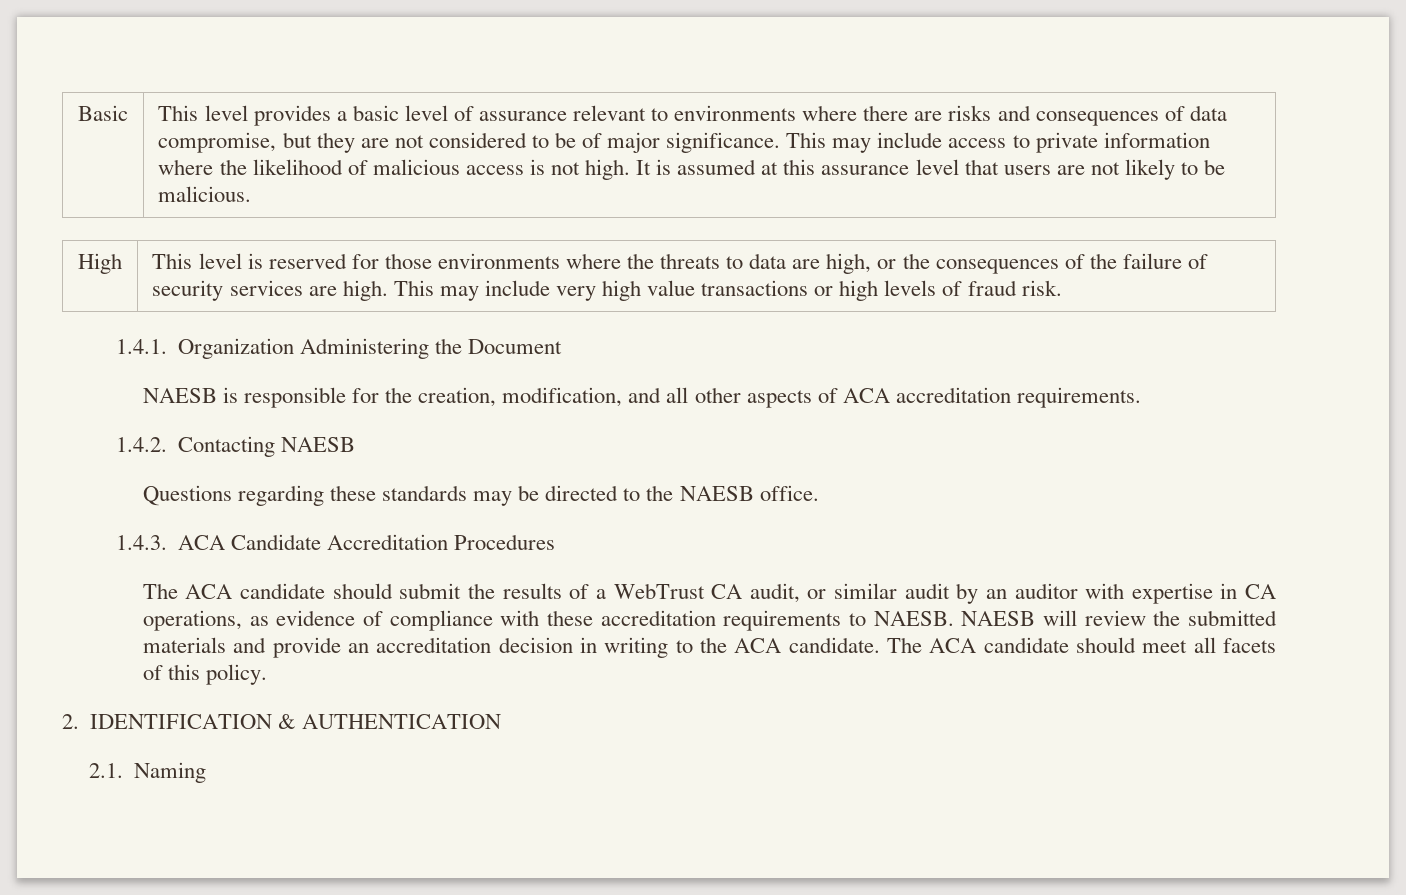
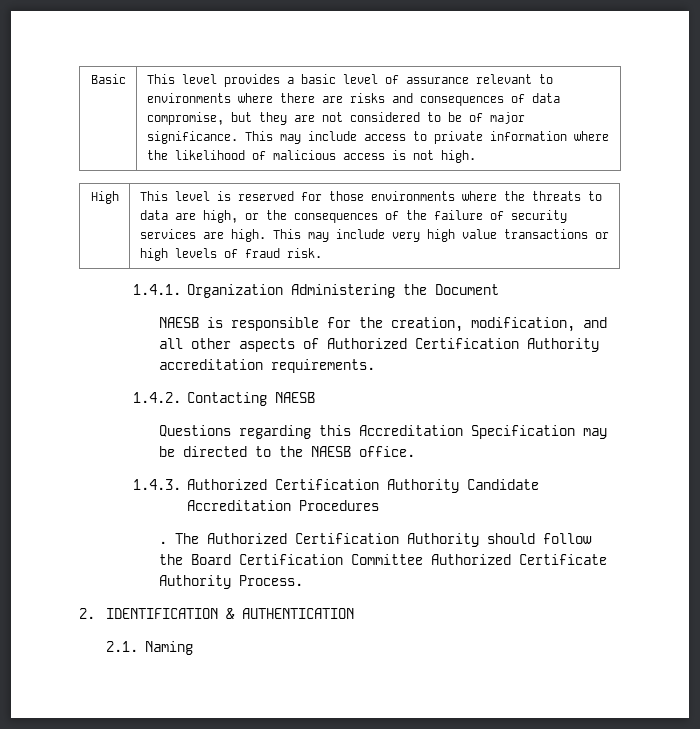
[636,159,1226,180] [158,186,252,202] It is assumed at this assurance level that users are not likely to be malicious. -> (476, 156) none
[842,388,890,403] ACA -> [327,338,600,352] Authorized Certification Authority
[330,485,468,501] these standards -> [319,425,576,439] this Accreditation Specification
[178,535,226,550] ACA -> [187,479,460,493] Authorized Certification Authority
[142,583,1277,604] [142,610,1277,631] [142,637,1276,658] [142,664,268,685] The ACA candidate should submit the results of a WebTrust CA audit, or similar audit by an auditor with expertise in CA operations, as evidence of compliance with these accreditation requirements to NAESB. NAESB will review the submitted materials and provide an accreditation decision in writing to the ACA candidate. The ACA candidate should meet all facets of this policy. -> [159,533,593,547] [159,554,608,565] [159,575,304,589] . The Authorized Certification Authority should follow the Board Certification Committee Authorized Certificate Authority Process.

